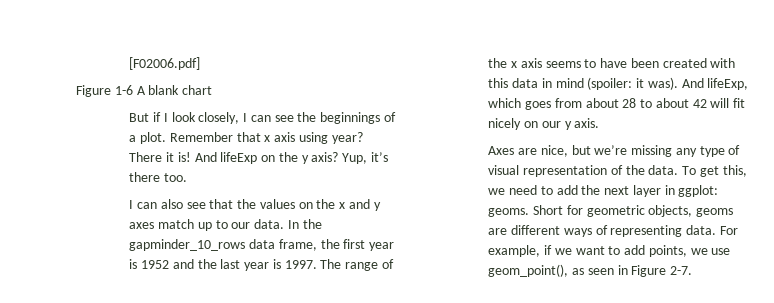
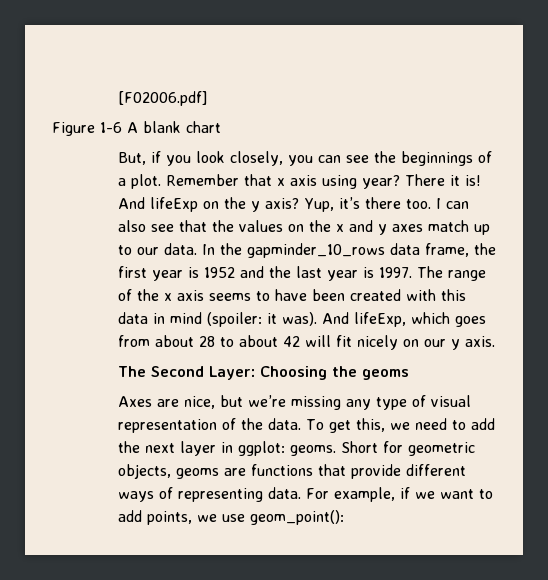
[129,112,168,122] But if I -> [117,151,191,166] But, if you
[243,113,248,122] I -> [287,155,313,166] you
(187, 177) // -> (431, 204) none
(600, 123) none -> [117,366,409,380] // The Second Layer: Choosing the geoms
(508, 231) none -> [250,464,401,479] functions that provide
[488,264,693,277] geom_point(), as seen in Figure 2-7. -> [249,510,344,525] geom_point():

